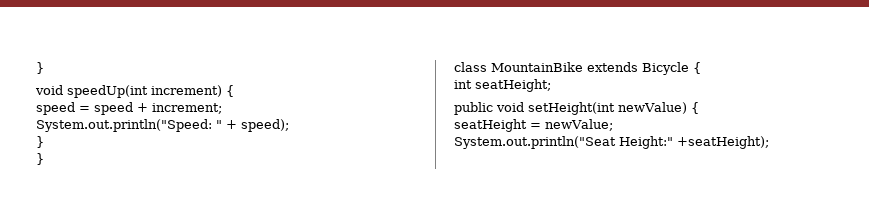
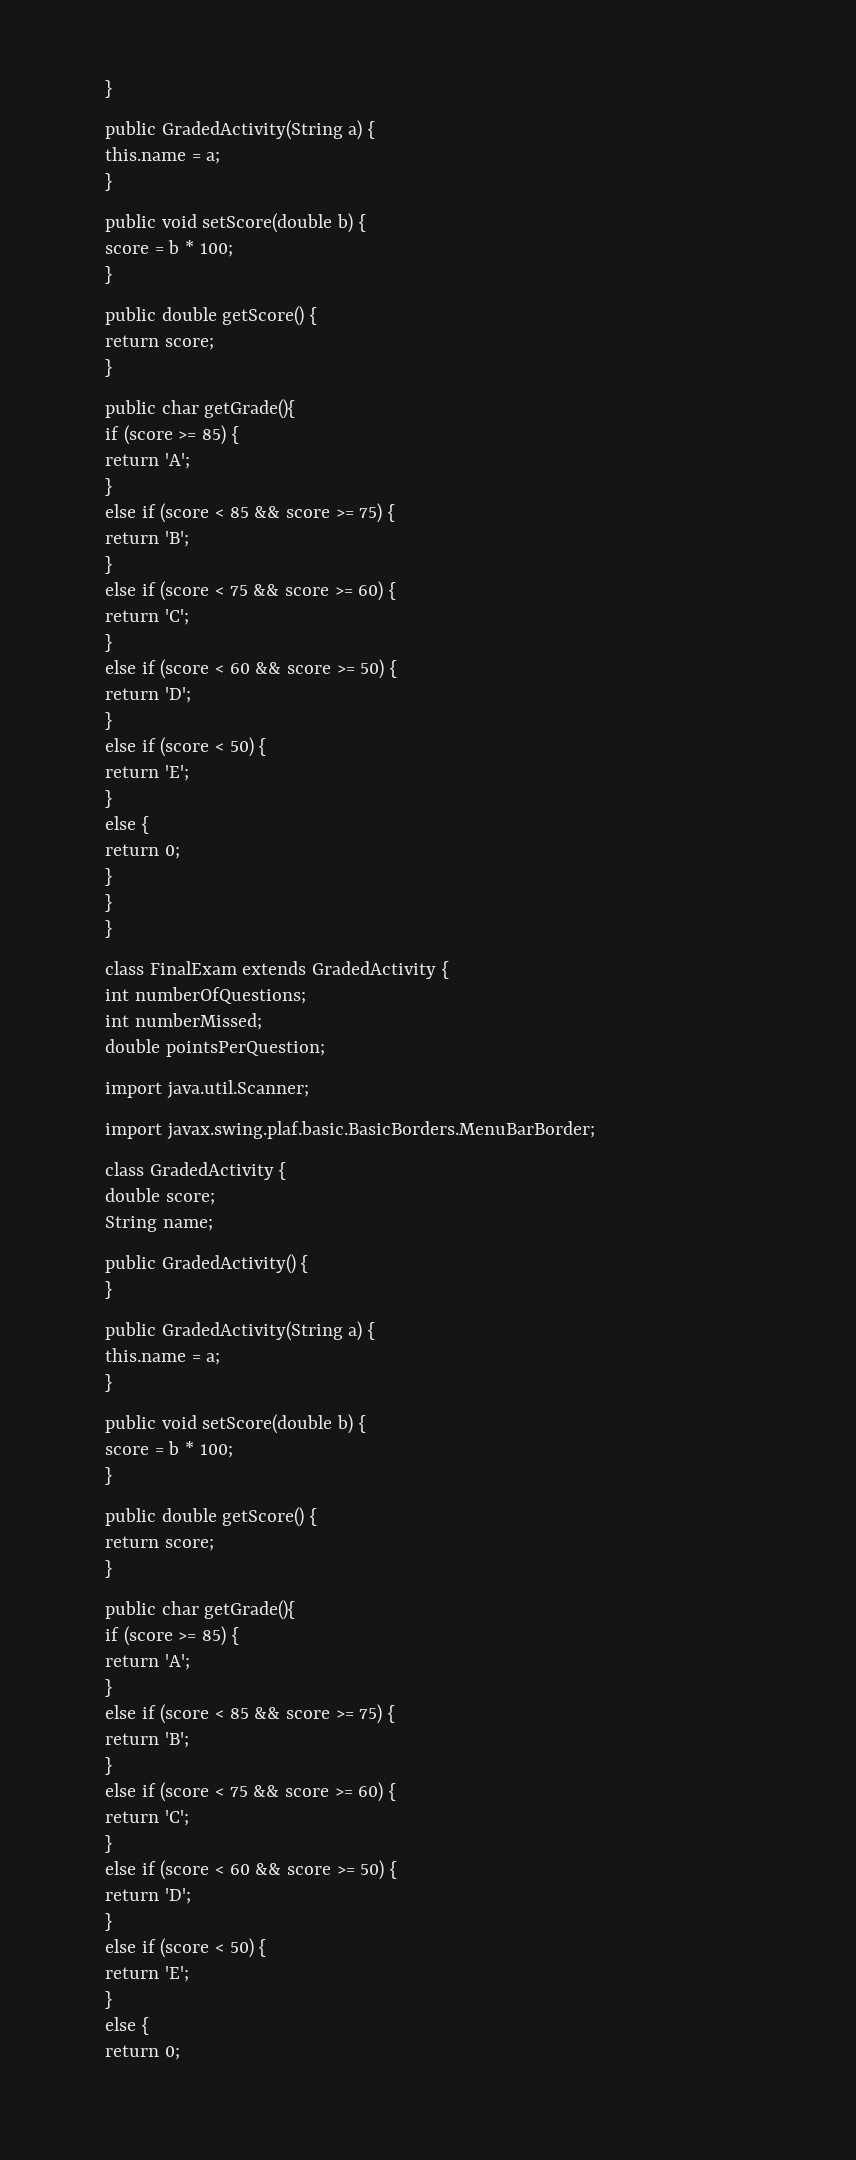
[36,62,44,74] [35,85,234,98] [36,102,222,115] [36,119,289,132] } // void speedUp(int increment) { // speed = speed + increment; // System.out.println("Speed: " + speed); -> [105,80,112,98] [105,120,376,140] [105,147,221,164] [105,173,112,191] [105,213,366,233] [105,240,233,257] [105,266,112,284] [105,306,318,326] [105,335,214,350] [105,359,112,377] [105,399,296,419] [105,425,239,445] [105,453,190,469] [105,478,112,496] [105,503,396,523] [105,531,189,547] [105,556,112,574] [105,581,397,601] [105,609,189,625] [105,634,112,652] [105,659,398,679] [105,687,191,703] [105,712,112,730] [105,737,267,757] [105,765,189,781] [105,790,112,808] [105,816,149,834] [105,844,180,859] [105,868,112,886] } // public GradedActivity(String a) { // this.name = a; // } // public void setScore(double b) { // score = b * 100; // } // public double getScore() { // return score; // } // public char getGrade(){ // if (score >= 85) { // return 'A'; // } // else if (score < 85 && score >= 75) { // return 'B'; // } // else if (score < 75 && score >= 60) { // return 'C'; // } // else if (score < 60 && score >= 50) { // return 'D'; // } // else if (score < 50) { // return 'E'; // } // else { // return 0; // }
[491,62,689,75] MountainBike extends Bicycle -> [149,961,437,979] FinalExam extends GradedActivity
[475,79,551,92] [454,102,699,115] [454,119,613,132] [454,136,769,149] seatHeight; // public void setHeight(int newValue) { // seatHeight = newValue; // System.out.println("Seat Height:" +seatHeight); -> [134,987,306,1004] [105,1013,262,1030] [105,1039,325,1057] [105,1080,309,1099] [105,1121,595,1140] [105,1162,287,1180] [105,1188,215,1205] [105,1216,213,1232] [105,1254,309,1274] [105,1281,112,1299] [105,1321,376,1341] [105,1348,221,1365] [105,1374,112,1392] [105,1414,366,1434] [105,1441,233,1458] [105,1467,112,1485] [105,1507,318,1527] [105,1536,214,1551] [105,1560,112,1578] [105,1600,296,1620] [105,1626,239,1646] [105,1654,190,1670] [105,1679,112,1697] [105,1704,396,1724] [105,1732,189,1748] [105,1757,112,1775] [105,1782,397,1802] [105,1810,189,1826] [105,1835,112,1853] [105,1860,398,1880] [105,1888,191,1904] [105,1913,112,1931] [105,1938,267,1958] [105,1966,189,1982] [105,1991,112,2009] [105,2017,149,2035] [105,2045,180,2060] numberOfQuestions; // int numberMissed; // double pointsPerQuestion; // import java.util.Scanner; // import javax.swing.plaf.basic.BasicBorders.MenuBarBorder; // class GradedActivity { // double score; // String name; // public GradedActivity() { // } // public GradedActivity(String a) { // this.name = a; // } // public void setScore(double b) { // score = b * 100; // } // public double getScore() { // return score; // } // public char getGrade(){ // if (score >= 85) { // return 'A'; // } // else if (score < 85 && score >= 75) { // return 'B'; // } // else if (score < 75 && score >= 60) { // return 'C'; // } // else if (score < 60 && score >= 50) { // return 'D'; // } // else if (score < 50) { // return 'E'; // } // else { // return 0;

